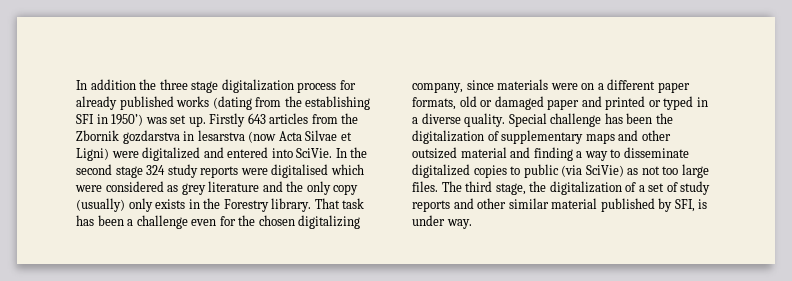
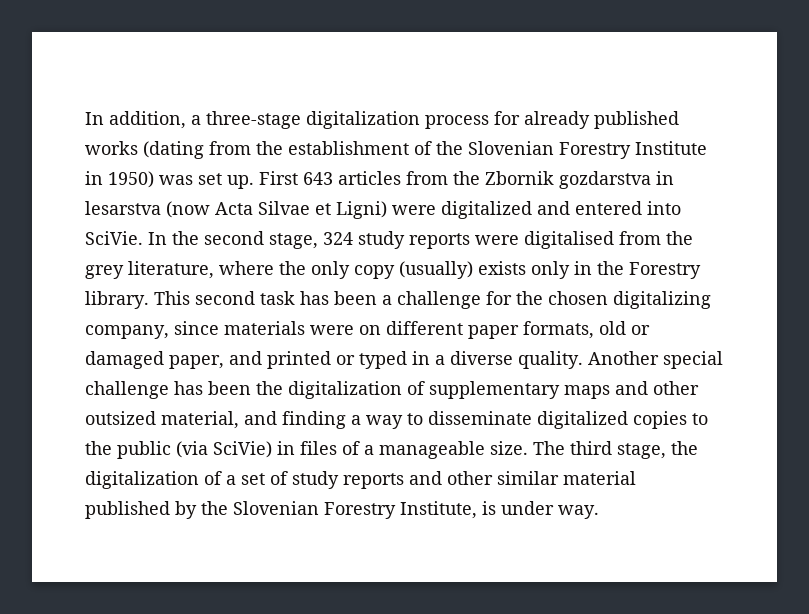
[76,79,219,93] In addition the three stage -> [85,111,301,129] In addition, a three-stage
[305,96,371,110] [76,114,144,126] establishing SFI in 1950’) -> [288,141,707,159] [85,171,154,188] establishment of the Slovenian Forestry Institute in 1950)
[209,113,246,127] Firstly -> [259,171,298,185] First
[115,166,143,178] stage -> [269,233,318,249] stage,
[330,164,364,175] [75,181,283,195] which were considered as grey literature and -> [619,231,693,245] [85,261,274,279] from the grey literature, where
[128,198,186,212] only exists -> [478,261,570,279] exists only
[314,198,340,209] That -> [154,291,255,305] This second
[191,219,217,226] even -> (481, 300) none
[597,83,604,90] a -> (381, 330) none
[547,99,580,110] paper -> [169,355,224,369] paper,
[508,113,547,127] Special -> [588,351,723,369] Another special
[460,147,507,158] material -> [161,411,239,429] material,
(521, 170) none -> [85,441,112,455] the
[627,164,709,178] [412,181,438,192] as not too large files. -> [277,441,528,459] in files of a manageable size.
[674,199,695,212] SFI, -> [201,501,477,519] the Slovenian Forestry Institute,

